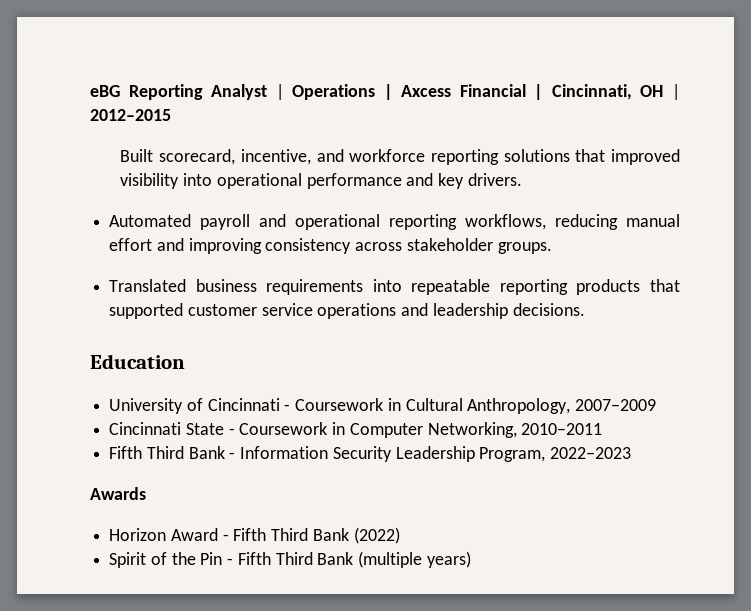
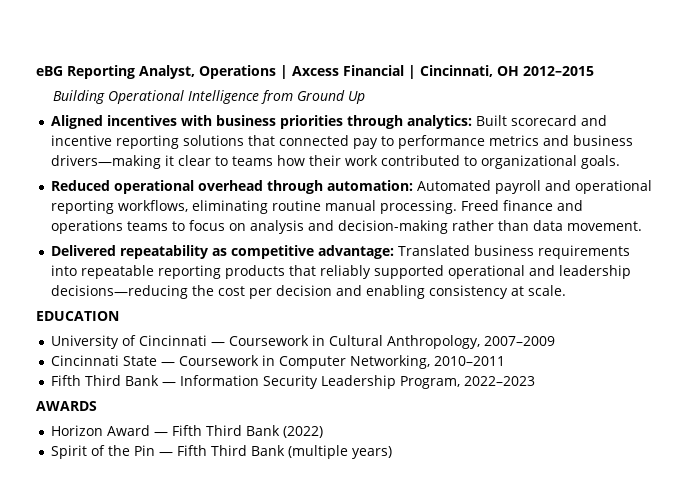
[211,84,284,100] Analyst | -> [139,65,195,79] Analyst,
[672,84,680,100] | -> (519, 71) none
[120,149,680,165] [120,173,522,189] Built scorecard, incentive, and workforce reporting solutions that improved visibility into operational performance and key drivers. // -> [53,90,366,104] [50,115,607,129] [50,135,633,149] [50,155,620,169] [50,180,413,194] Building Operational Intelligence from Ground Up // Aligned incentives with business priorities through analytics: Built scorecard and incentive reporting solutions that connected pay to performance metrics and business drivers—making it clear to teams how their work contributed to organizational goals. // Reduced operational overhead through automation:
[555,214,681,230] [109,238,552,254] reducing manual effort and improving consistency across stakeholder groups. // -> [191,200,583,214] [50,220,642,234] [50,245,394,259] eliminating routine manual processing. Freed finance and operations teams to focus on analysis and decision-making rather than data movement. // Delivered repeatability as competitive advantage:
[109,303,585,319] [90,354,185,369] supported customer service operations and leadership decisions. // Education -> [319,265,631,279] [50,285,566,299] [36,311,119,321] reliably supported operational and leadership decisions—reducing the cost per decision and enabling consistency at scale. // EDUCATION
[284,404,291,411] - -> [210,342,225,346] —
[228,428,235,435] - -> [160,362,175,366] —
[229,452,236,459] - -> [161,382,176,386] —
[90,487,146,500] Awards -> [36,401,97,411] AWARDS
[222,534,229,541] - -> [153,432,168,436] —
[227,558,234,565] - -> [158,452,173,456] —

